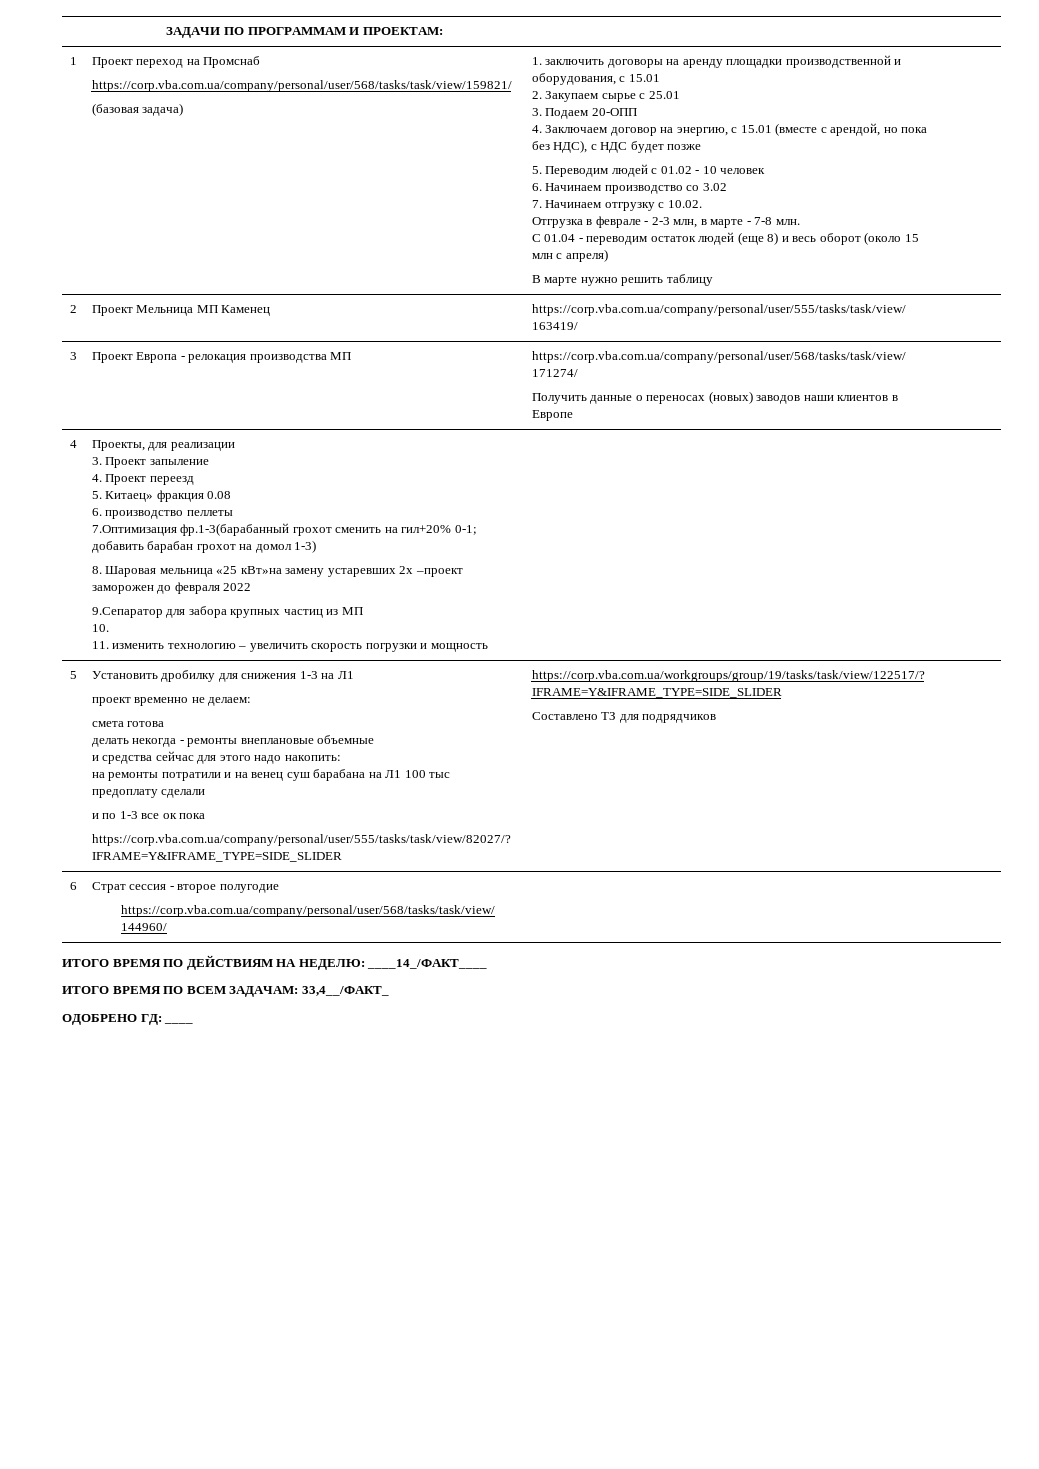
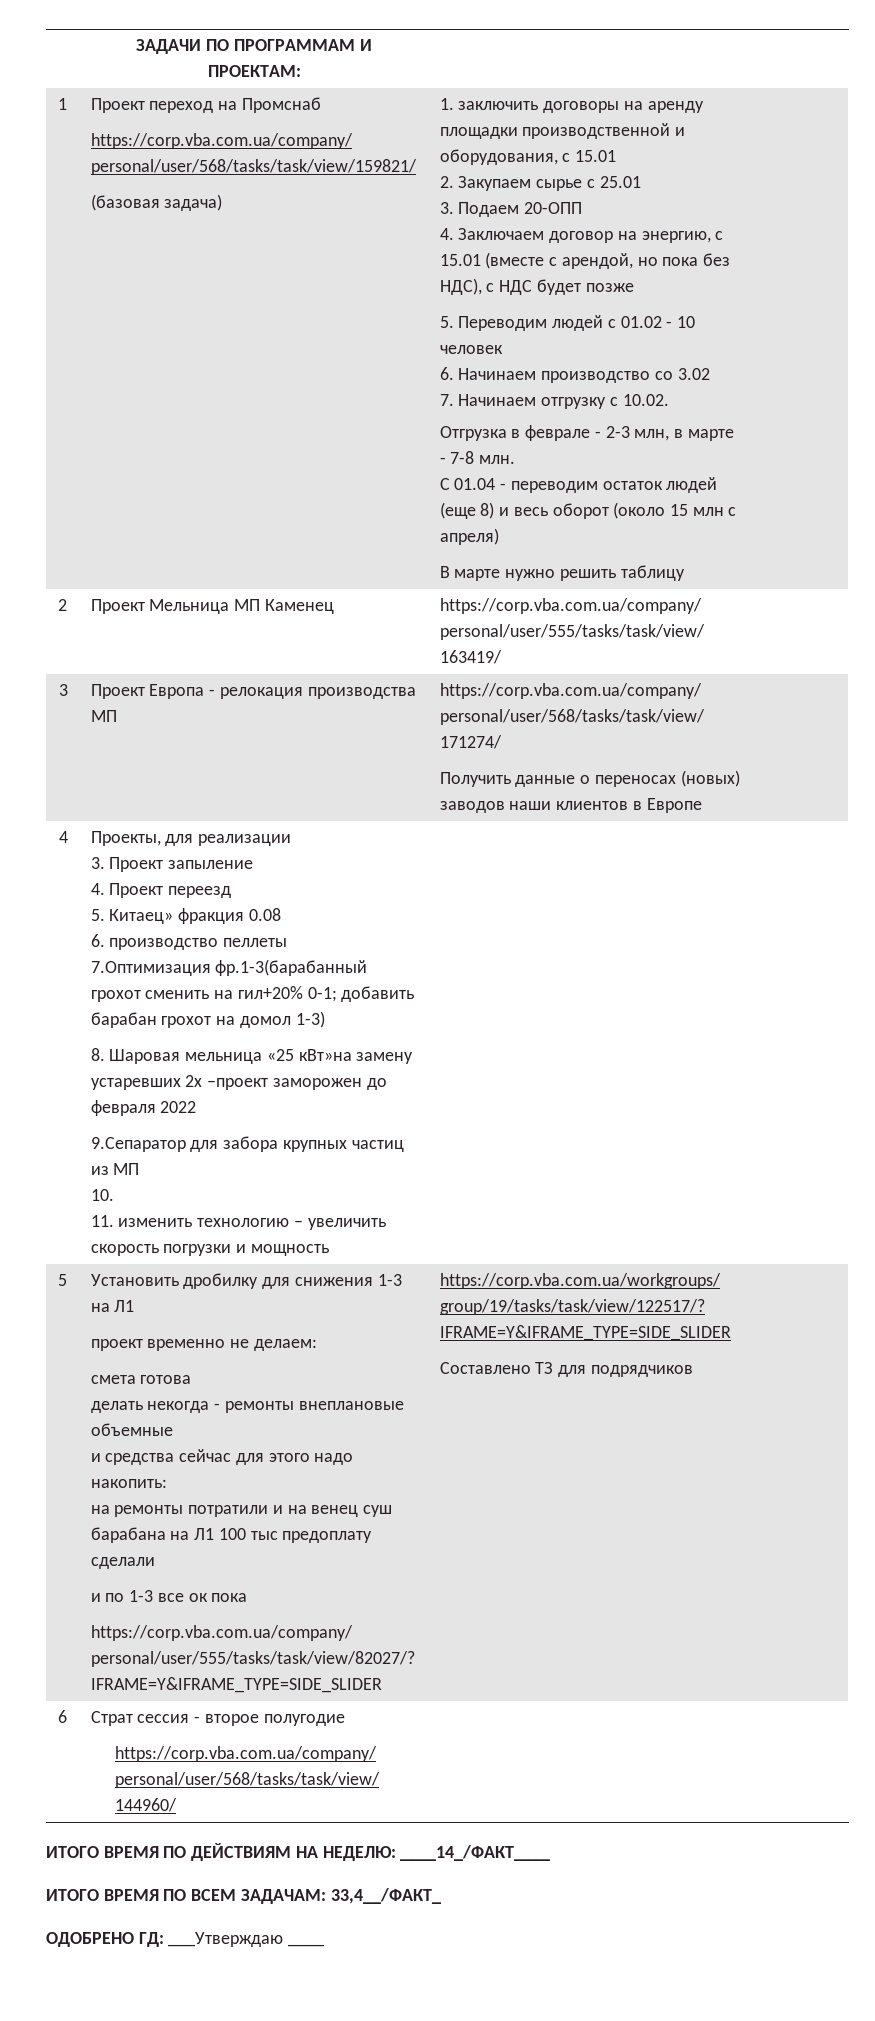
(162, 1019) none -> [168,1932,284,1947] ___Утверждаю

